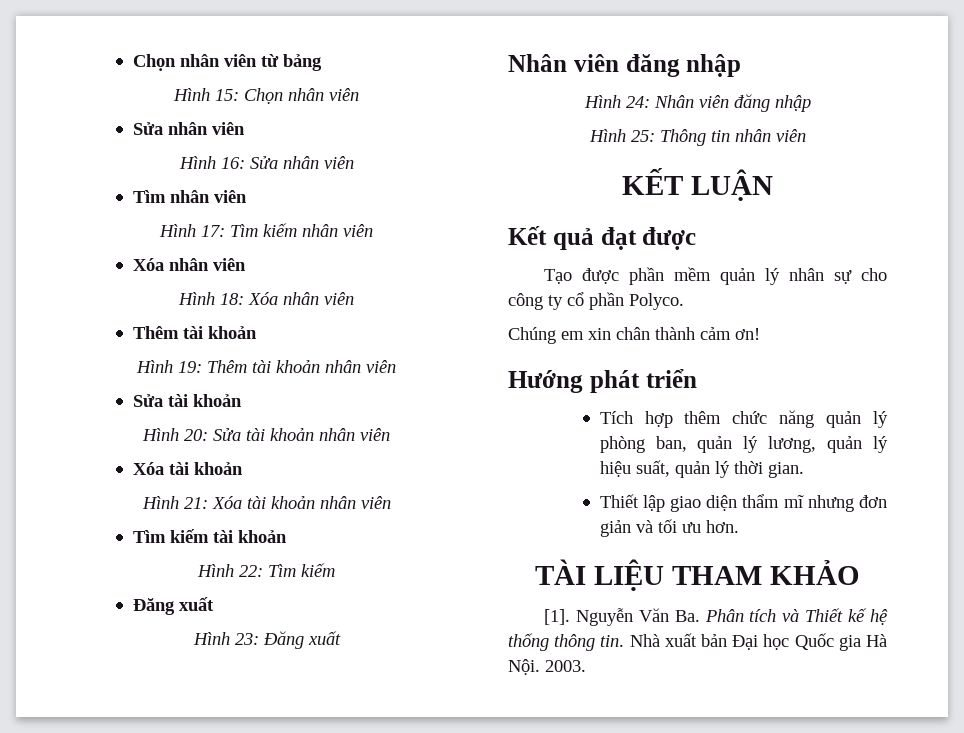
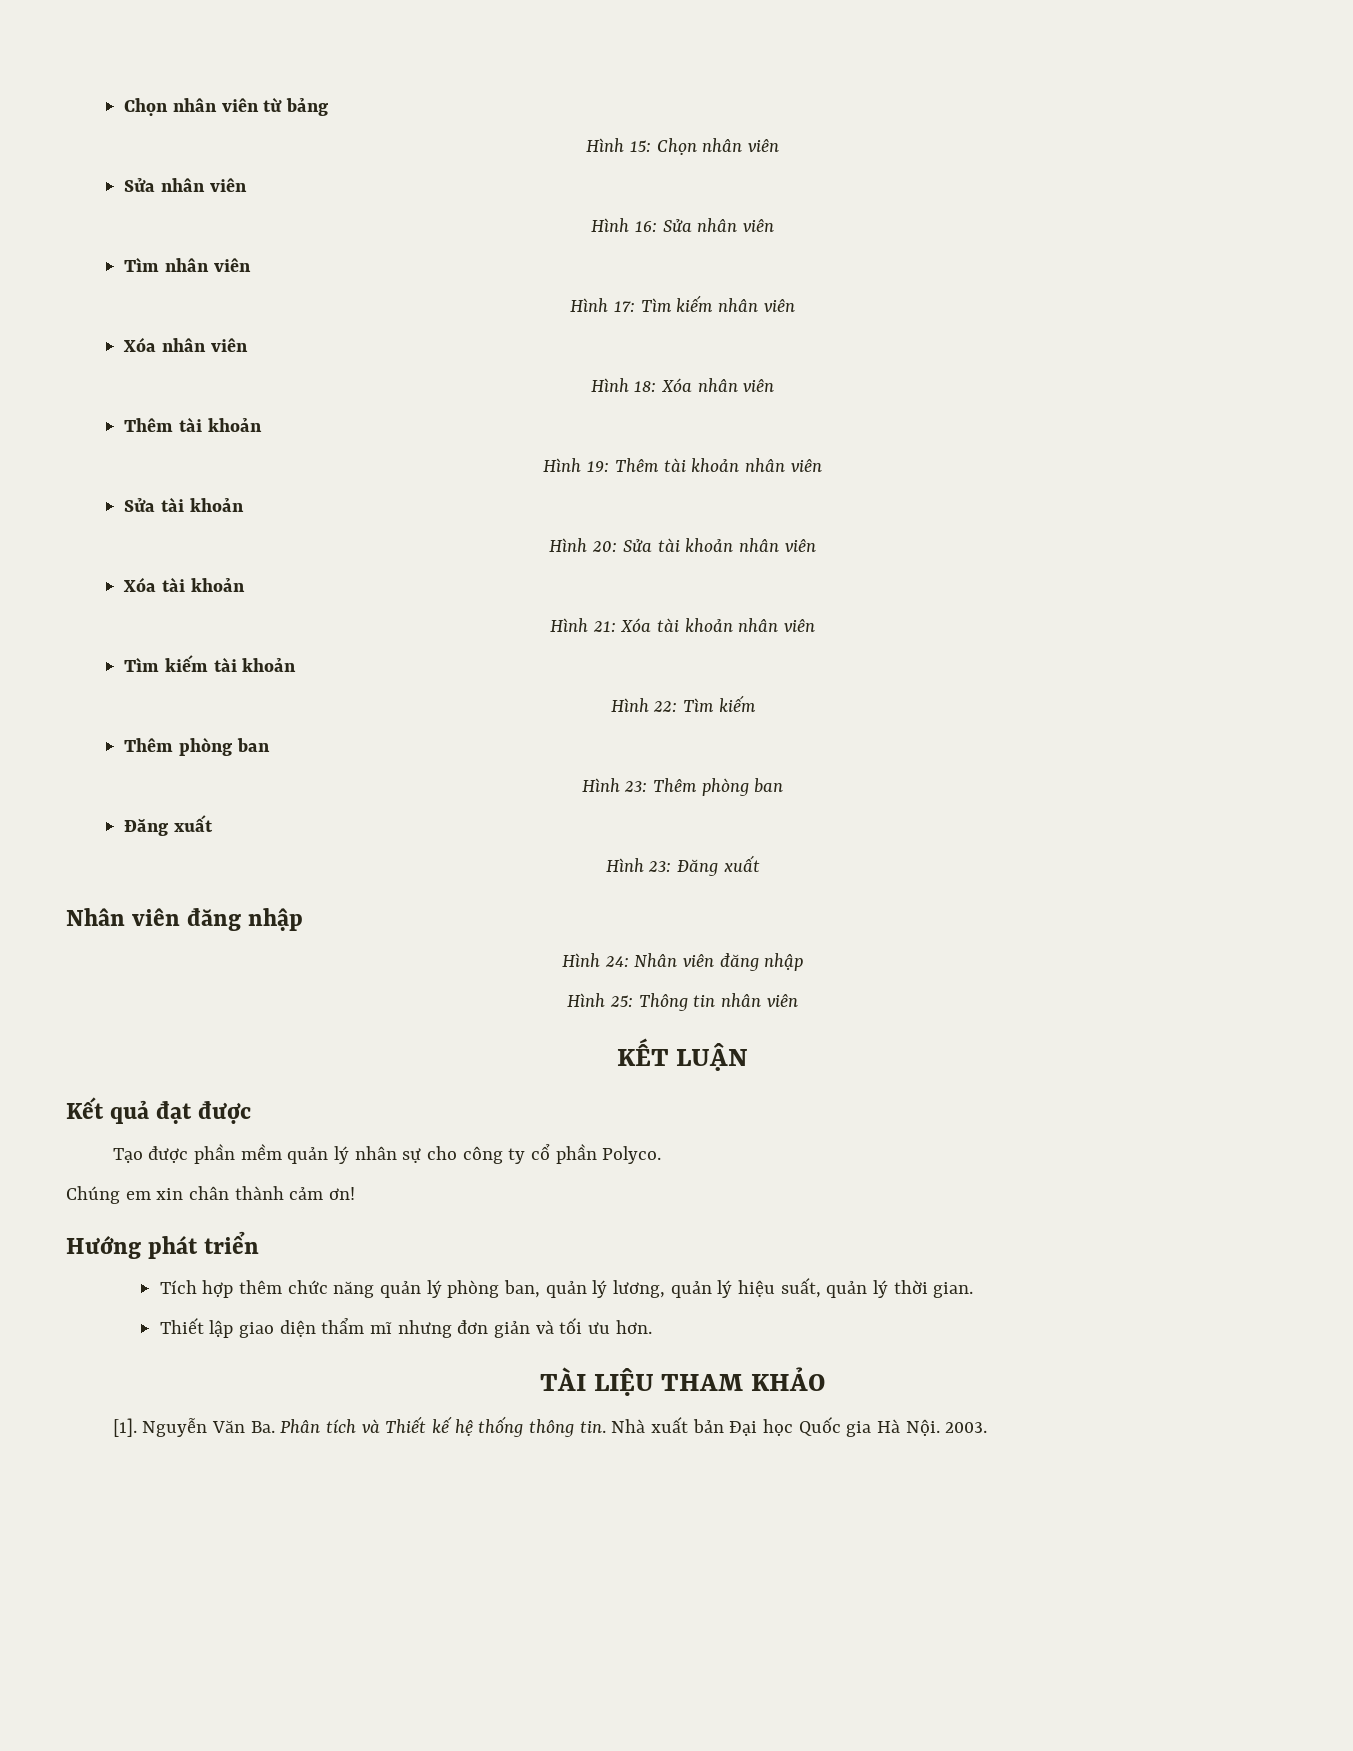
(335, 570) none -> [124,737,270,756] [581,778,784,796] // Thêm phòng ban // Hình 23: Thêm phòng ban

